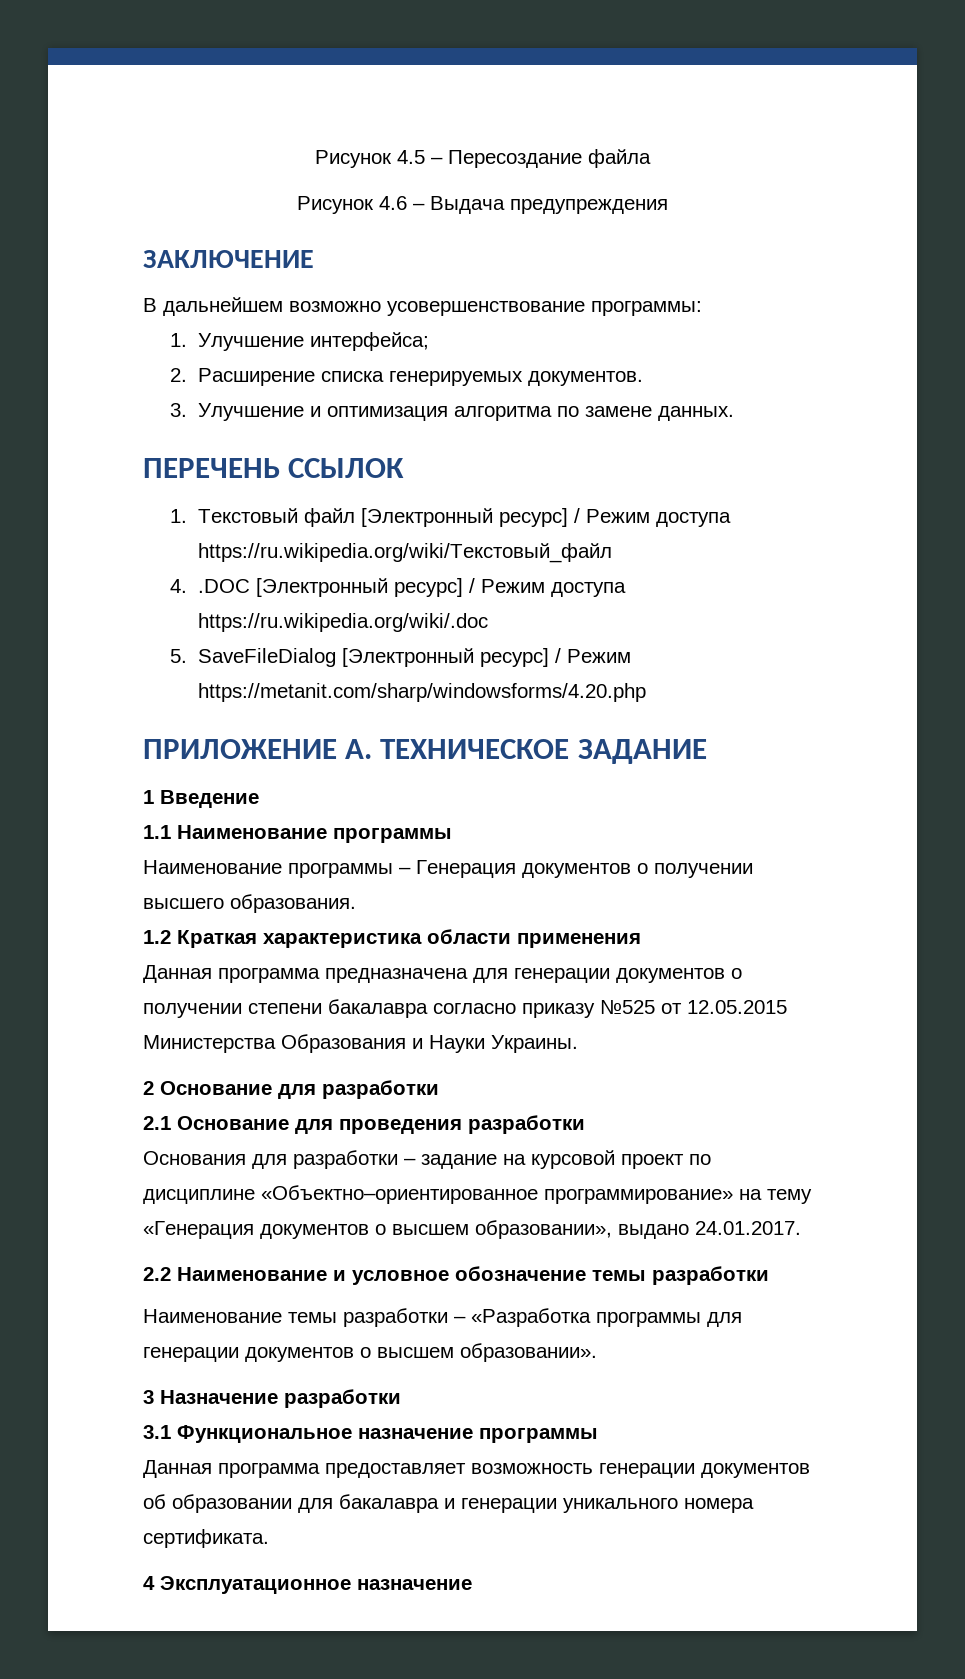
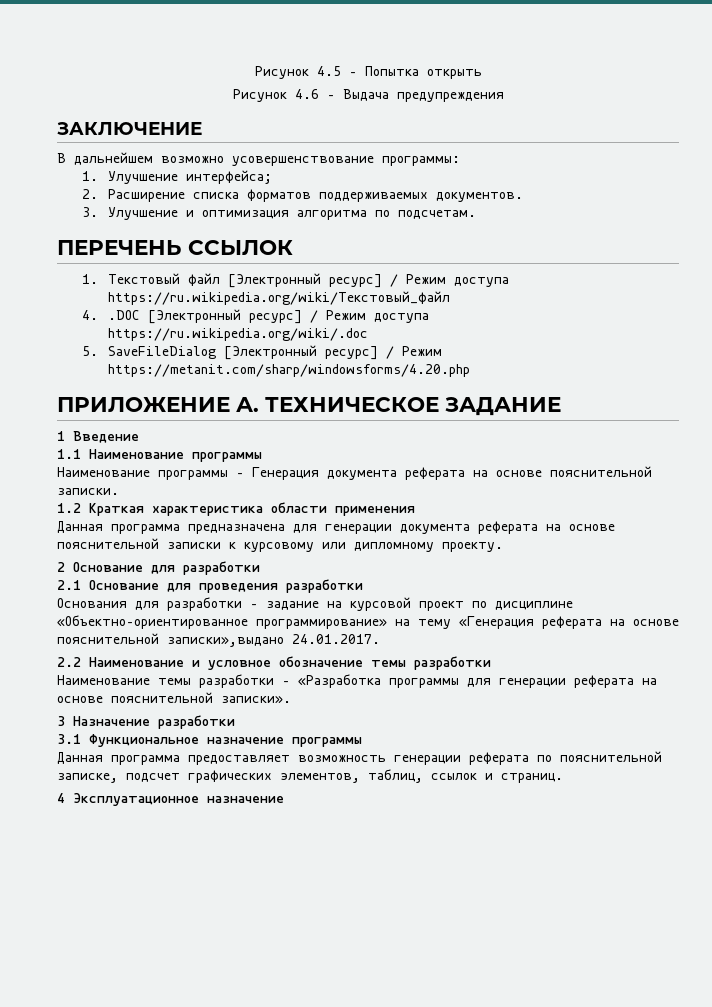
[448,149,651,168] Пересоздание файла -> [364,66,482,79] Попытка открыть
[388,371,523,386] генерируемых -> [246,189,428,202] форматов поддерживаемых
[584,406,734,421] замене данных. -> [397,210,476,219] подсчетам.
[522,863,753,878] [143,894,356,913] документов о получении высшего образования. -> [327,466,652,480] [57,488,119,495] документа реферата на основе пояснительной записки.
[616,968,742,983] [143,999,787,1018] [143,1034,578,1053] документов о получении степени бакалавра согласно приказу №525 от 12.05.2015 Министерства Образования и Науки Украины. -> [400,521,615,534] [57,538,503,552] документа реферата на основе пояснительной записки к курсовому или дипломному проекту.
[260,1220,689,1239] документов о высшем образовании», выдано -> [542,616,679,629] [57,633,284,647] реферата на основе пояснительной записки»,выдано
[245,1343,597,1362] документов о высшем образовании». -> [574,675,657,688] [57,692,291,704] реферата на основе пояснительной записки».
[701,1463,810,1478] [143,1494,754,1513] [143,1529,269,1548] документов об образовании для бакалавра и генерации уникального номера сертификата. -> [469,751,662,765] [57,769,563,783] реферата по пояснительной записке, подсчет графических элементов, таблиц, ссылок и страниц.

